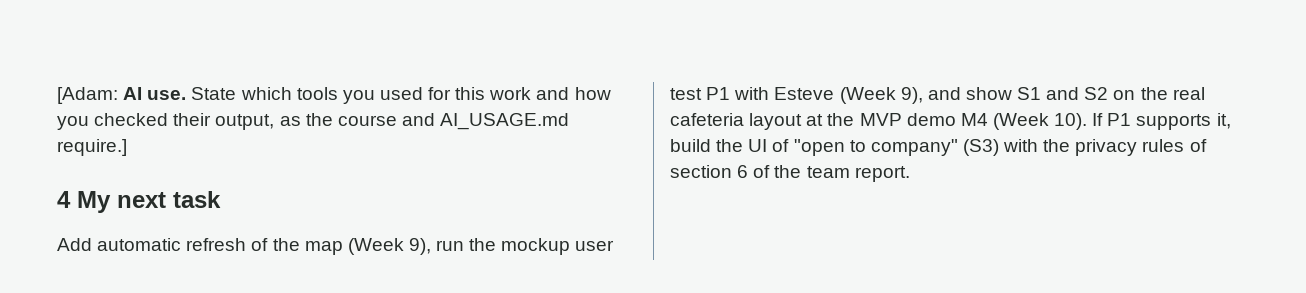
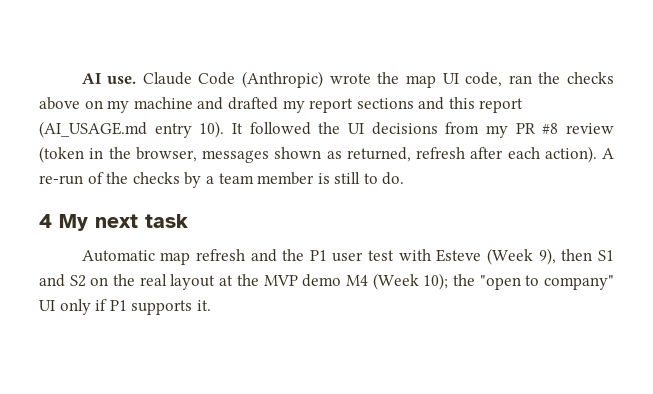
[57,87,118,104] [Adam: -> (81, 78) none
[191,87,611,104] [57,113,570,130] [57,139,127,156] [57,191,221,213] [57,238,571,255] State which tools you used for this work and how you checked their output, as the course and AI_USAGE.md require.] // 4 My next task // Add automatic refresh of the map (Week 9), run the mockup -> [142,71,615,88] [39,97,524,113] [39,121,615,138] [39,146,614,163] [39,172,405,188] [39,214,188,231] [81,249,327,265] Claude Code (Anthropic) wrote the map UI code, ran the checks above on my machine and drafted my report sections and this report (AI_USAGE.md entry 10). It followed the UI decisions from my PR #8 review (token in the browser, messages shown as returned, refresh after each action). A re-run of the checks by a team member is still to do. // 4 My next task // Automatic map refresh and the P1
[706,87,731,100] P1 -> (395, 255) none
[927,87,1012,100] and show -> [561,249,593,261] then
[670,113,744,126] cafeteria -> (167, 280) none
[1054,113,1231,130] [670,139,1207,156] [670,165,910,182] 10). If P1 supports it, build the UI of "open to company" (S3) with the privacy rules of section 6 of the team report. -> [423,273,614,290] [39,299,211,315] 10); the "open to company" UI only if P1 supports it.

